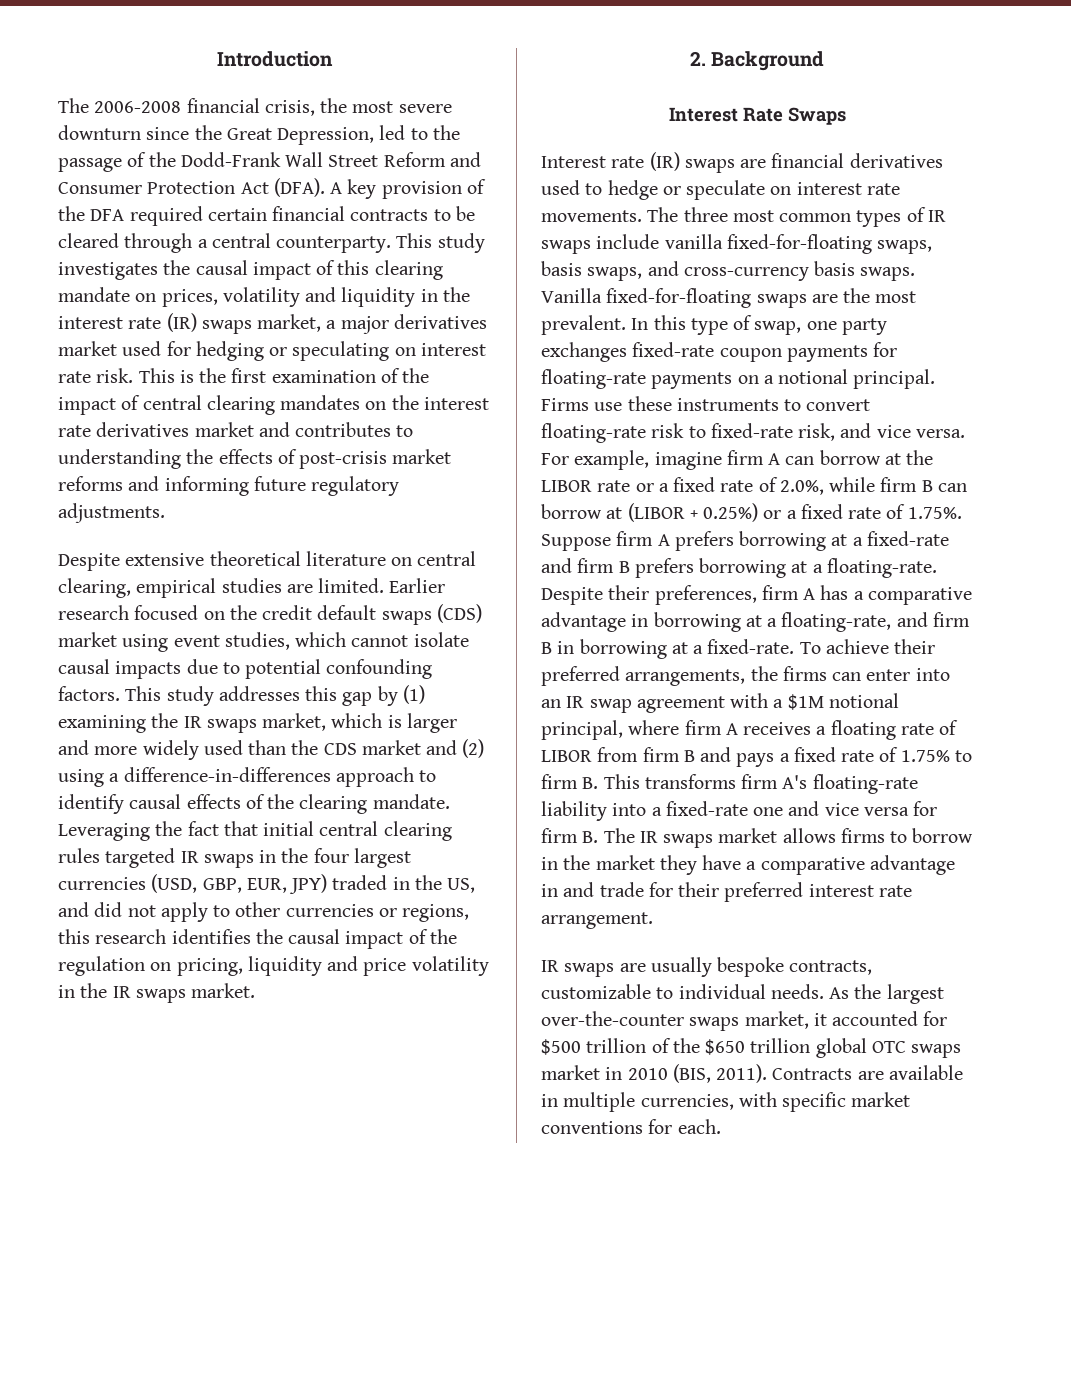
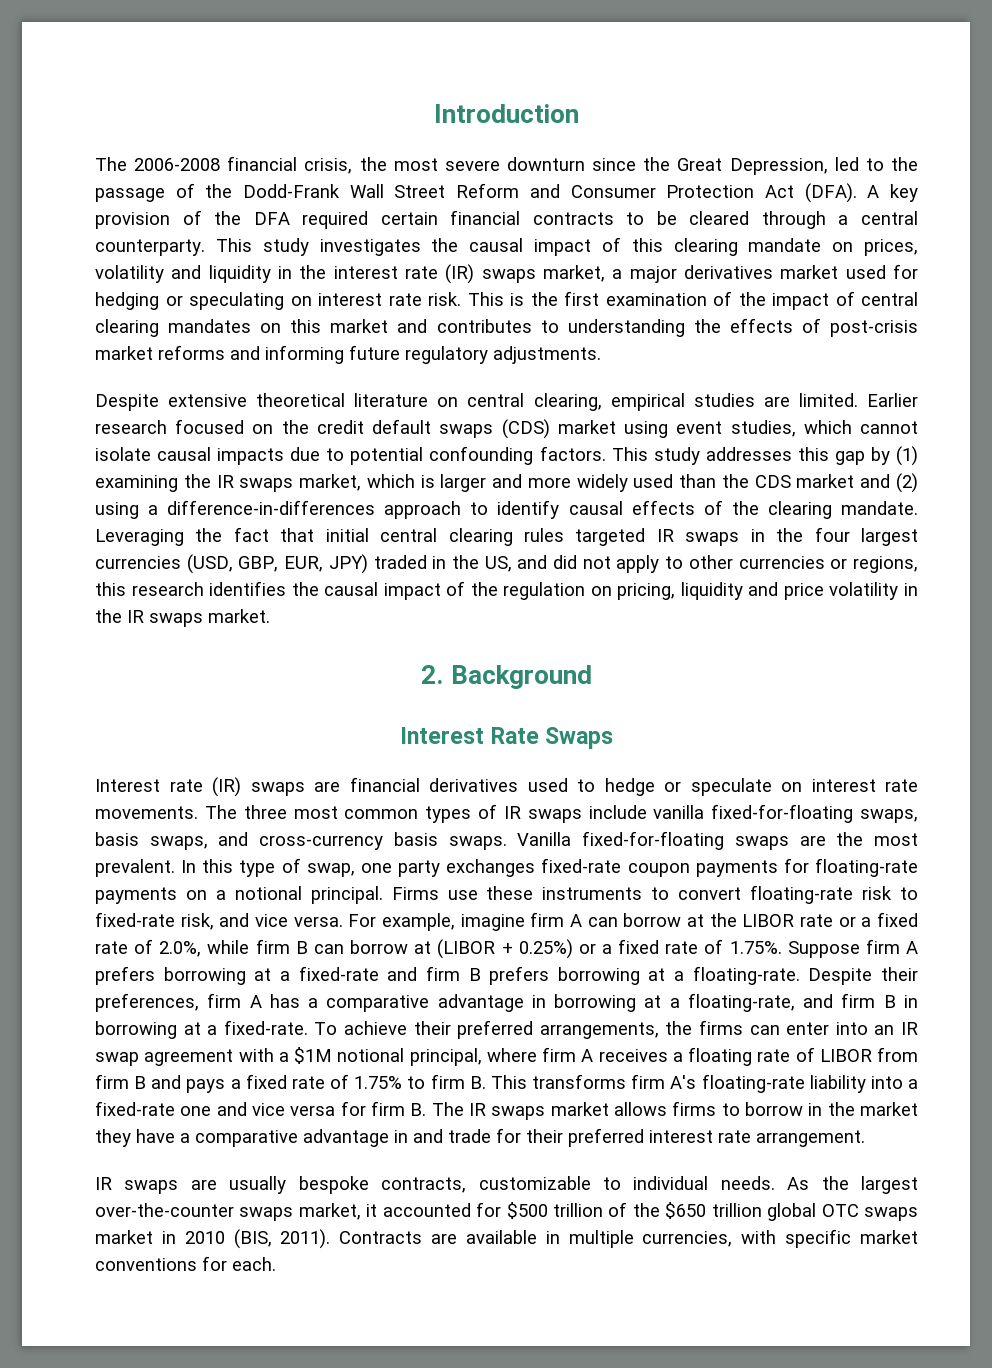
[391,395,489,410] [58,422,190,437] the interest rate derivatives -> [290,319,322,333] this

